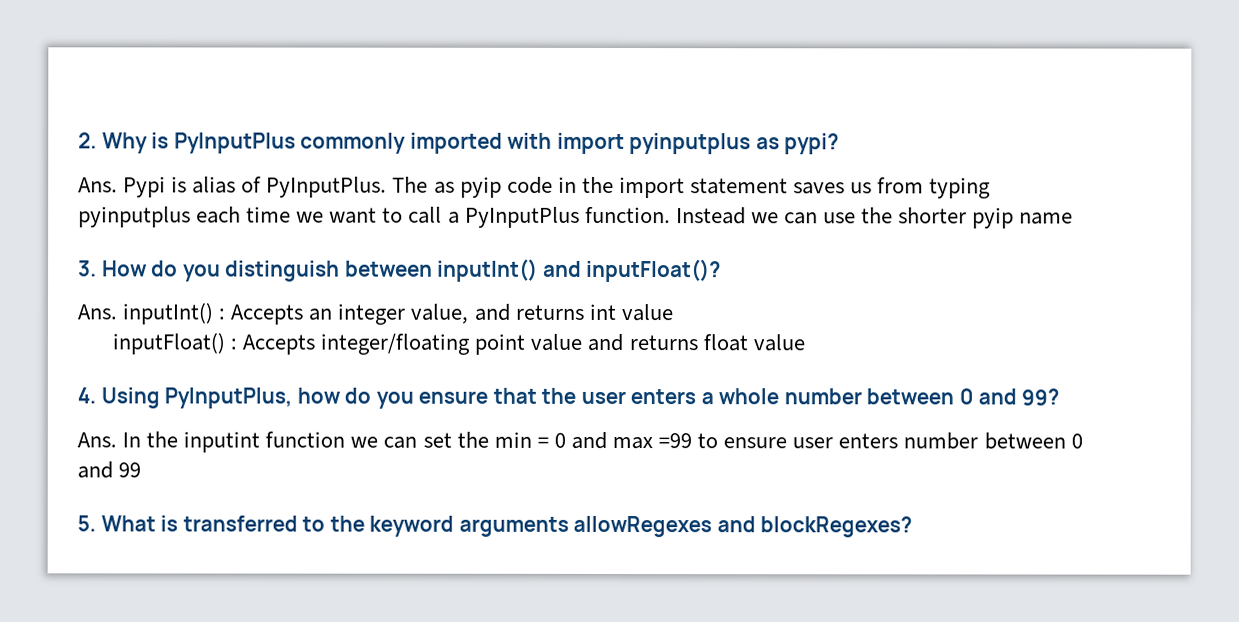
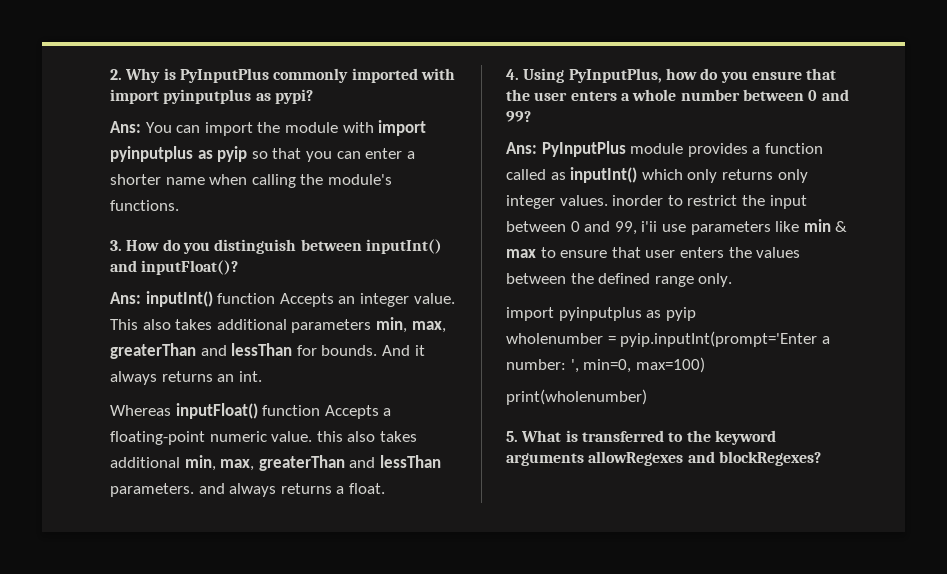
[78,176,992,199] [78,206,1074,229] Ans. Pypi is alias of PyInputPlus. The as pyip code in the import statement saves us from typing pyinputplus each time we want to call a PyInputPlus function. Instead we can use the shorter pyip name -> [110,120,427,136] [110,146,415,162] [110,174,392,188] [110,200,179,211] Ans: You can import the module with import pyinputplus as pyip so that you can enter a shorter name when calling the module's functions.
[77,302,674,325] [112,332,805,355] Ans. inputInt() : Accepts an integer value, and returns int value // inputFloat() : Accepts integer/floating point value and returns float value -> [110,291,455,307] [110,317,446,333] [110,343,425,359] [110,371,262,385] [110,403,392,419] [110,431,417,445] [110,455,441,471] [110,483,385,497] Ans: inputInt() function Accepts an integer value. This also takes additional parameters min, max, greaterThan and lessThan for bounds. And it always returns an int. // Whereas inputFloat() function Accepts a floating-point numeric value. this also takes additional min, max, greaterThan and lessThan parameters. and always returns a float.
[77,431,1083,453] [77,461,142,479] Ans. In the inputint function we can set the min = 0 and max =99 to ensure user enters number between 0 and 99 -> [506,141,823,157] [506,167,808,183] [506,195,807,209] [506,219,848,235] [506,247,801,258] [506,273,733,287] [506,307,696,321] [506,331,830,347] [506,357,705,373] [506,389,647,405] Ans: PyInputPlus module provides a function called as inputInt() which only returns only integer values. inorder to restrict the input between 0 and 99, i'ii use parameters like min & max to ensure that user enters the values between the defined range only. // import pyinputplus as pyip // wholenumber = pyip.inputInt(prompt='Enter a number: ', min=0, max=100) // print(wholenumber)

